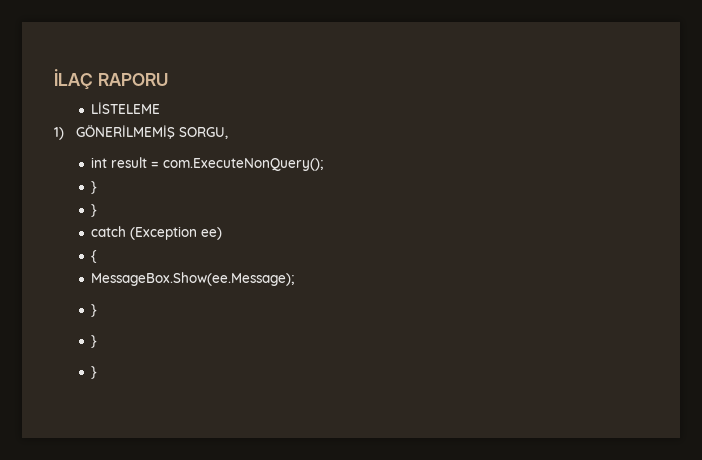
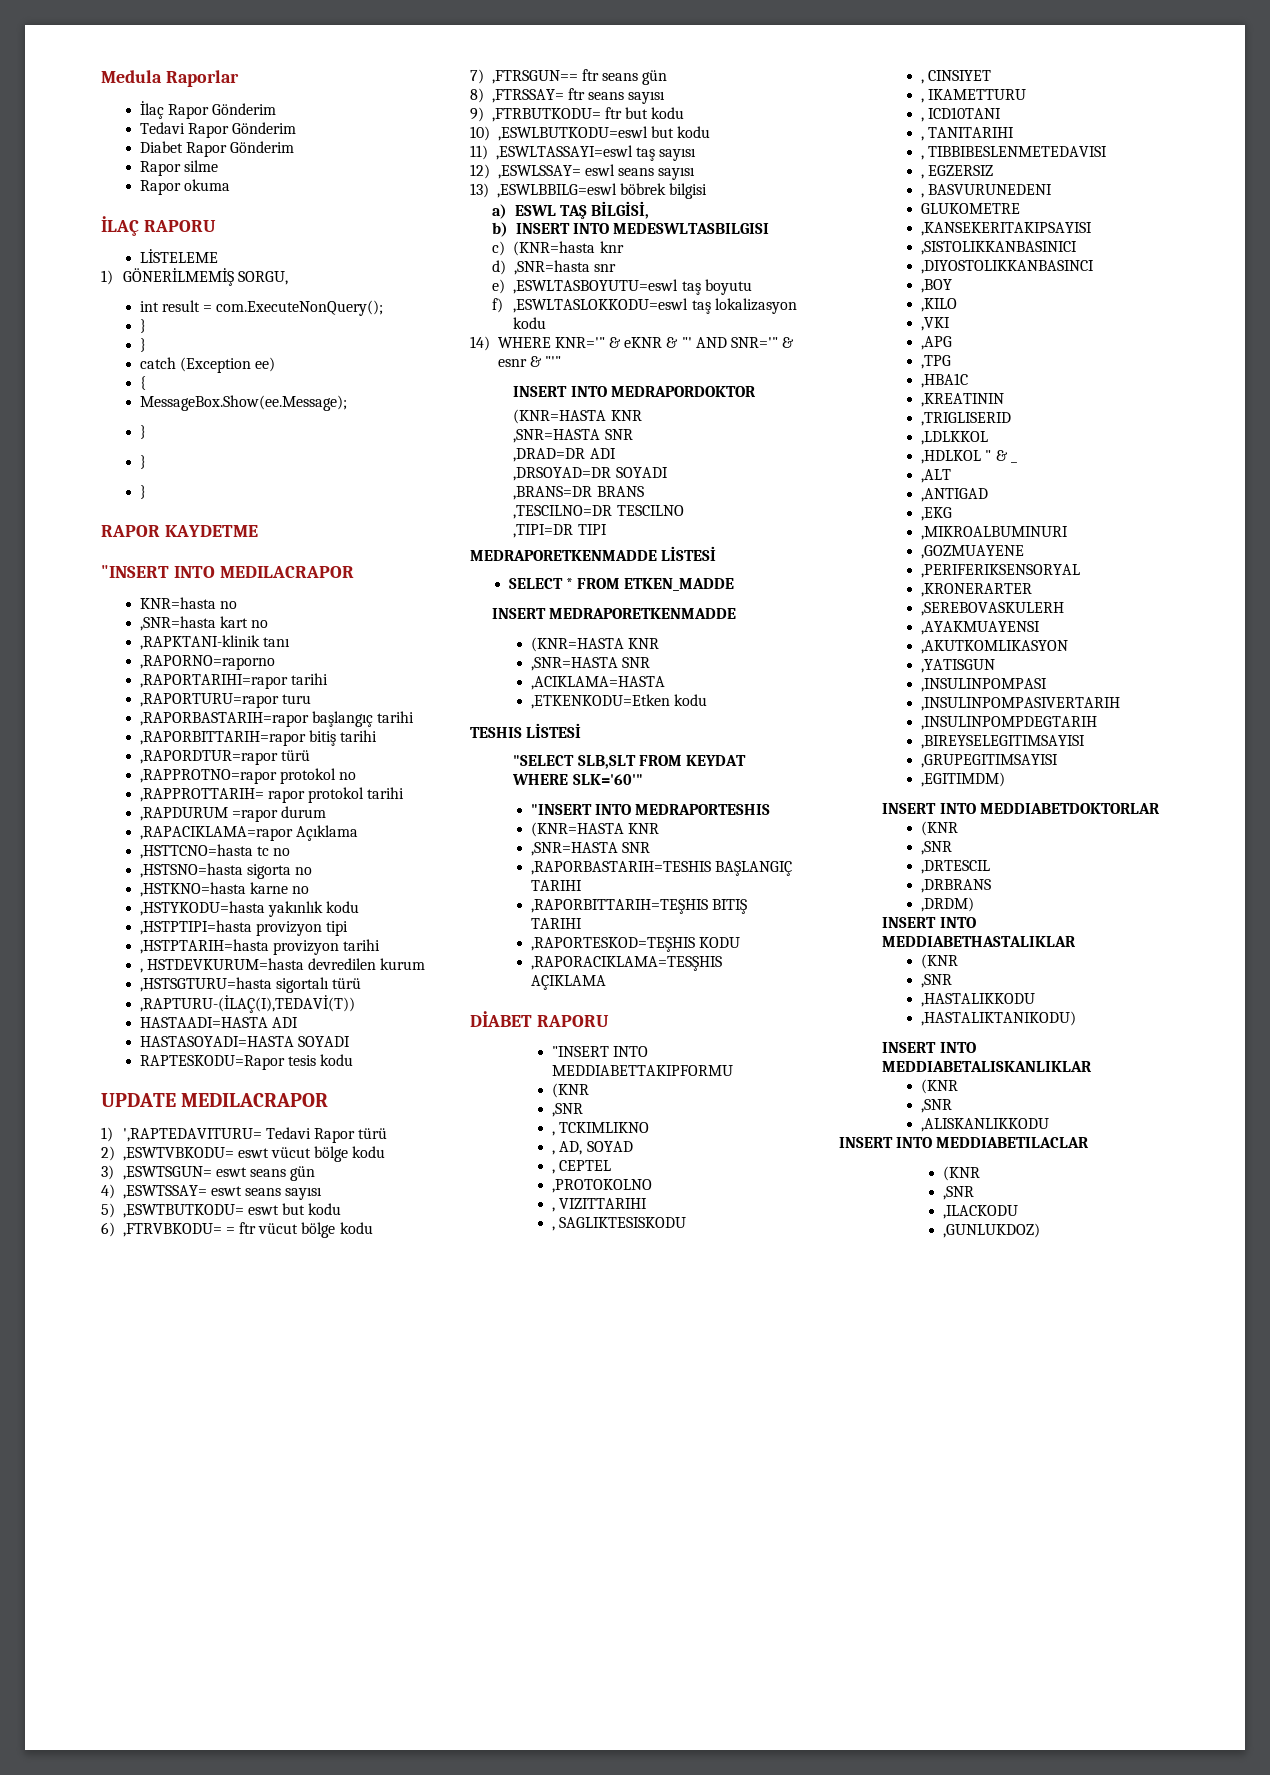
(54, 79) none -> [101,70,239,87] [139,101,277,119] [139,122,297,138] [139,141,295,157] [139,160,218,176] [139,179,230,195] Medula Raporlar // İlaç Rapor Gönderim // Tedavi Rapor Gönderim // Diabet Rapor Gönderim // Rapor silme // Rapor okuma //
(98, 372) none -> [101,525,258,537] [101,565,354,578] [139,597,237,609] [139,616,269,631] [139,635,290,650] [139,655,275,670] [139,673,328,689] [139,693,311,708] [139,711,415,727] [139,730,378,746] [139,750,310,765] [139,768,357,784] [139,787,405,803] [139,806,327,822] [139,825,358,841] [139,844,291,859] [139,863,313,879] [139,882,310,897] [139,901,360,917] [139,920,349,936] [139,939,381,955] [139,958,426,973] [139,977,362,993] [139,995,355,1013] [139,1017,298,1028] [139,1036,350,1047] [139,1054,354,1070] [101,1093,329,1107] [101,1127,388,1143] [101,1146,386,1162] [101,1165,316,1181] [101,1184,323,1200] [101,1203,342,1218] [101,1222,373,1238] [470,69,668,85] [470,88,666,104] [470,107,685,122] [470,126,711,141] [470,145,697,161] [470,164,696,180] [470,183,708,199] [491,201,649,219] [491,222,769,237] [491,241,624,256] [491,260,616,275] [491,279,752,295] [491,298,797,314] [513,317,547,329] [470,336,795,351] [497,356,562,367] [513,386,756,397] [513,409,642,424] [513,429,633,443] [513,448,616,462] [513,467,668,481] [513,486,644,500] [513,505,684,519] [513,524,607,538] [470,546,717,561] [508,578,735,591] [491,608,736,619] [530,637,659,652] [530,657,650,671] [530,676,665,690] [530,694,707,709] [470,723,582,738] [513,755,747,769] [512,774,643,785] [530,804,770,815] [530,822,659,837] [530,842,650,856] [530,861,792,876] [530,880,582,891] [530,899,747,914] [530,918,582,929] [530,937,740,952] [530,956,722,971] [530,975,606,990] [470,1011,609,1027] [552,1046,649,1057] [552,1065,734,1076] [552,1083,590,1098] [552,1103,584,1117] [552,1122,650,1136] [552,1141,633,1155] [552,1160,612,1174] [552,1179,653,1193] [552,1198,648,1212] [552,1217,687,1231] [921,70,992,84] [921,89,1027,103] [921,107,1002,122] [921,127,1015,141] [921,146,1108,160] [921,165,994,179] [921,184,1053,198] [921,203,1021,214] [921,222,1093,236] [921,241,1078,255] [921,260,1095,274] [921,279,953,293] [921,298,958,312] [921,317,951,331] [921,336,953,350] [921,355,952,369] [921,373,969,388] [921,393,1005,407] [921,412,1012,426] [921,431,989,445] [921,450,1008,464] [1010,461,1017,463] [921,469,952,483] [921,488,989,502] [921,507,953,521] [921,526,1069,540] [921,545,1025,559] [921,564,1081,578] [921,583,1033,597] [921,602,1065,616] [921,621,1041,635] [921,640,1069,654] [921,659,996,673] [921,678,1048,692] [921,697,1121,711] [921,716,1098,730] [921,735,1086,749] [921,754,1059,768] [921,772,1006,787] [882,803,1160,814] [921,821,959,836] [921,841,953,855] [921,860,991,874] [921,879,992,893] [921,897,975,912] [882,917,976,928] [882,936,1077,947] [921,954,959,969] [921,974,953,988] [921,993,1036,1007] [921,1011,1077,1026] [882,1042,976,1053] [882,1061,1093,1072] [921,1079,959,1094] [921,1099,953,1113] [921,1118,1050,1132] [839,1137,1090,1148] [943,1166,981,1181] [943,1186,975,1200] [943,1205,1019,1219] [943,1223,1041,1238] // RAPOR KAYDETME // "INSERT INTO MEDILACRAPOR // KNR=hasta no // ,SNR=hasta kart no // ,RAPKTANI-klinik tanı // ,RAPORNO=raporno // ,RAPORTARIHI=rapor tarihi // ,RAPORTURU=rapor turu // ,RAPORBASTARIH=rapor başlangıç tarihi // ,RAPORBITTARIH=rapor bitiş tarihi // ,RAPORDTUR=rapor türü // ,RAPPROTNO=rapor protokol no // ,RAPPROTTARIH= rapor protokol tarihi // ,RAPDURUM =rapor durum // ,RAPACIKLAMA=rapor Açıklama // ,HSTTCNO=hasta tc no // ,HSTSNO=hasta sigorta no // ,HSTKNO=hasta karne no // ,HSTYKODU=hasta yakınlık kodu // ,HSTPTIPI=hasta provizyon tipi // ,HSTPTARIH=hasta provizyon tarihi // , HSTDEVKURUM=hasta devredilen kurum // ,HSTSGTURU=hasta sigortalı türü // ,RAPTURU-(İLAÇ(I),TEDAVİ(T)) // HASTAADI=HASTA ADI // HASTASOYADI=HASTA SOYADI // RAPTESKODU=Rapor tesis kodu // UPDATE MEDILACRAPOR // 1) ',RAPTEDAVITURU= Tedavi Rapor türü // 2) ,ESWTVBKODU= eswt vücut bölge kodu // 3) ,ESWTSGUN= eswt seans gün // 4) ,ESWTSSAY= eswt seans sayısı // 5) ,ESWTBUTKODU= eswt but kodu // 6) ,FTRVBKODU= = ftr vücut bölge kodu // 7) ,FTRSGUN== ftr seans gün // 8) ,FTRSSAY= ftr seans sayısı // 9) ,FTRBUTKODU= ftr but kodu // 10) ,ESWLBUTKODU=eswl but kodu // 11) ,ESWLTASSAYI=eswl taş sayısı // 12) ,ESWLSSAY= eswl seans sayısı // 13) ,ESWLBBILG=eswl böbrek bilgisi // a) ESWL TAŞ BİLGİSİ, // b) INSERT INTO MEDESWLTASBILGISI // c) (KNR=hasta knr // d) ,SNR=hasta snr // e) ,ESWLTASBOYUTU=eswl taş boyutu // f) ,ESWLTASLOKKODU=eswl taş lokalizasyon kodu // 14) WHERE KNR='" & eKNR & "' AND SNR='" & esnr & "'" // INSERT INTO MEDRAPORDOKTOR // (KNR=HASTA KNR // ,SNR=HASTA SNR // ,DRAD=DR ADI // ,DRSOYAD=DR SOYADI // ,BRANS=DR BRANS // ,TESCILNO=DR TESCILNO // ,TIPI=DR TIPI // MEDRAPORETKENMADDE LİSTESİ // SELECT * FROM ETKEN_MADDE // INSERT MEDRAPORETKENMADDE // (KNR=HASTA KNR // ,SNR=HASTA SNR // ,ACIKLAMA=HASTA // ,ETKENKODU=Etken kodu // TESHIS LİSTESİ // "SELECT SLB,SLT FROM KEYDAT WHERE SLK='60'" // "INSERT INTO MEDRAPORTESHIS // (KNR=HASTA KNR // ,SNR=HASTA SNR // ,RAPORBASTARIH=TESHIS BAŞLANGIÇ TARIHI // ,RAPORBITTARIH=TEŞHIS BITIŞ TARIHI // ,RAPORTESKOD=TEŞHIS KODU // ,RAPORACIKLAMA=TESŞHIS AÇIKLAMA // DİABET RAPORU // "INSERT INTO MEDDIABETTAKIPFORMU // (KNR // ,SNR // , TCKIMLIKNO // , AD, SOYAD // , CEPTEL // ,PROTOKOLNO // , VIZITTARIHI // , SAGLIKTESISKODU // , CINSIYET // , IKAMETTURU // , ICD10TANI // , TANITARIHI // , TIBBIBESLENMETEDAVISI // , EGZERSIZ // , BASVURUNEDENI // GLUKOMETRE // ,KANSEKERITAKIPSAYISI // ,SISTOLIKKANBASINICI // ,DIYOSTOLIKKANBASINCI // ,BOY // ,KILO // ,VKI // ,APG // ,TPG // ,HBA1C // ,KREATININ // ,TRIGLISERID // ,LDLKKOL // ,HDLKOL " & _ // ,ALT // ,ANTIGAD // ,EKG // ,MIKROALBUMINURI // ,GOZMUAYENE // ,PERIFERIKSENSORYAL // ,KRONERARTER // ,SEREBOVASKULERH // ,AYAKMUAYENSI // ,AKUTKOMLIKASYON // ,YATISGUN // ,INSULINPOMPASI // ,INSULINPOMPASIVERTARIH // ,INSULINPOMPDEGTARIH // ,BIREYSELEGITIMSAYISI // ,GRUPEGITIMSAYISI // ,EGITIMDM) // INSERT INTO MEDDIABETDOKTORLAR // (KNR // ,SNR // ,DRTESCIL // ,DRBRANS // ,DRDM) // INSERT INTO MEDDIABETHASTALIKLAR // (KNR // ,SNR // ,HASTALIKKODU // ,HASTALIKTANIKODU) // INSERT INTO MEDDIABETALISKANLIKLAR // (KNR // ,SNR // ,ALISKANLIKKODU // INSERT INTO MEDDIABETILACLAR // (KNR // ,SNR // ,ILACKODU // ,GUNLUKDOZ)

